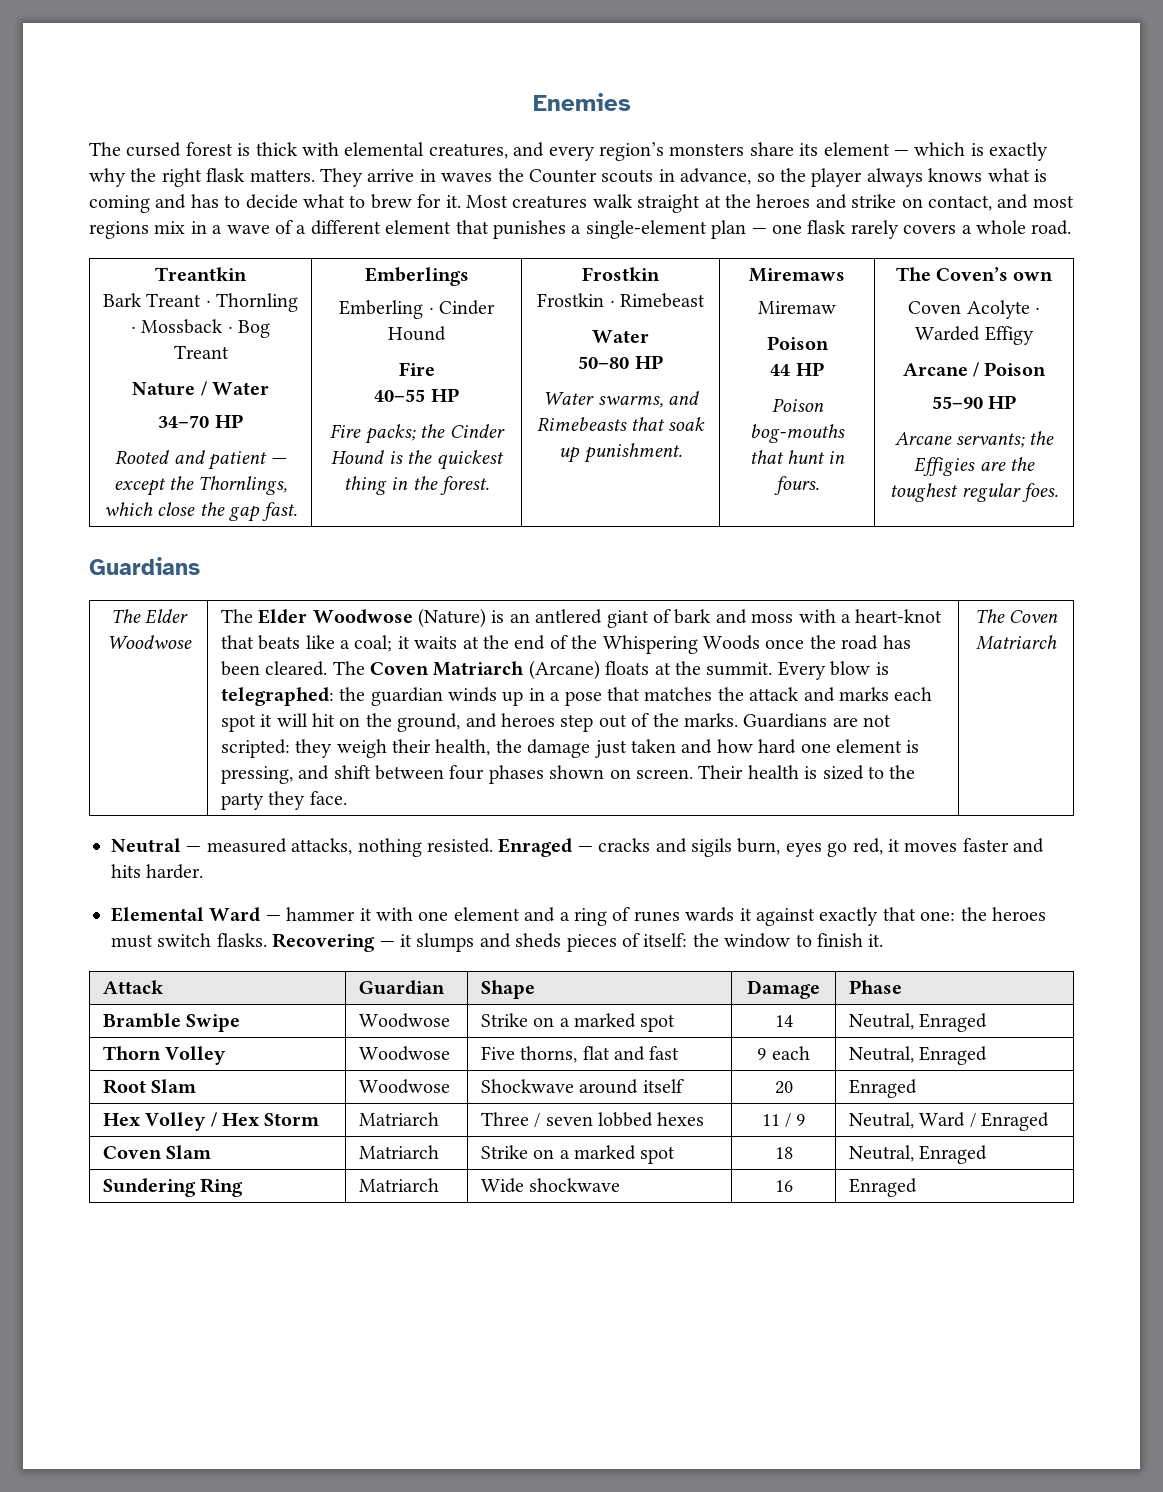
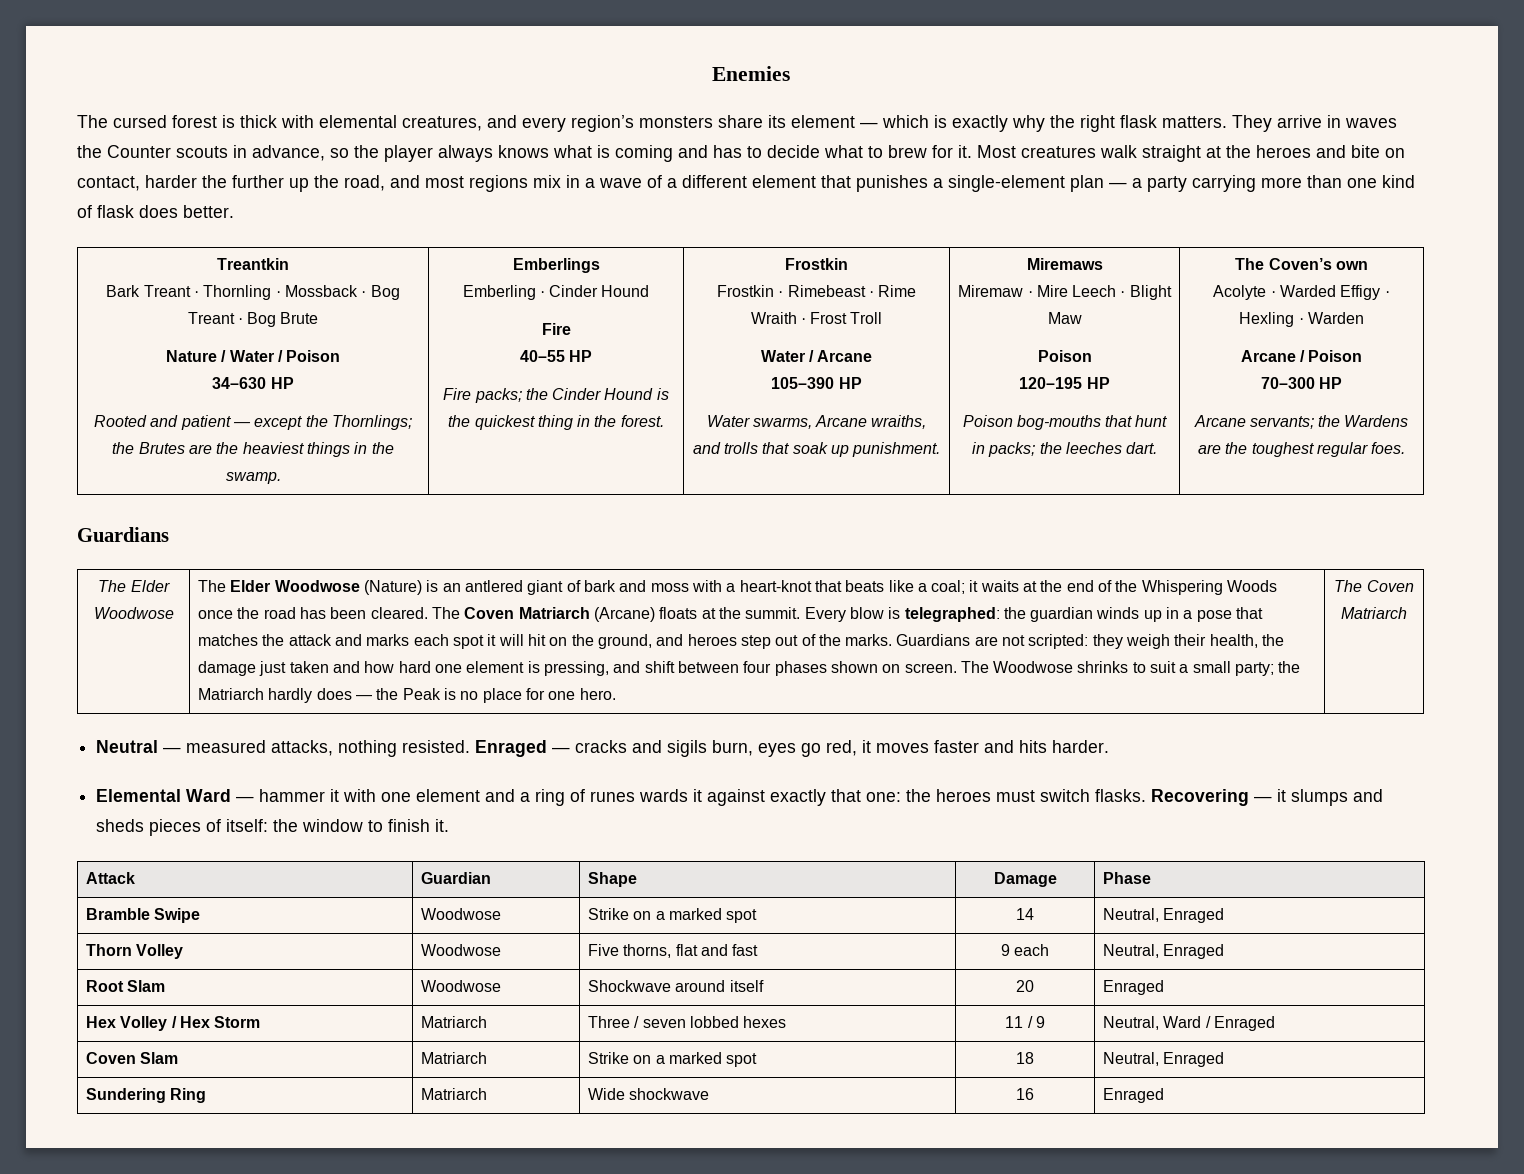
[851,194,897,208] strike -> [1351,145,1380,158] bite
(992, 203) none -> [145,175,385,192] harder the further up the road,
[771,220,1072,239] one flask rarely covers a whole road. -> [1132,175,1415,192] [77,205,234,218] a party carrying more than one kind of flask does better.
(229, 352) none -> [237,312,319,327] · Bog Brute
[158,415,210,428] // 34–70 -> [277,350,341,362] [212,377,267,389] / Poison // 34–630
[198,476,288,495] [103,502,298,522] Thornlings, which close the gap fast. -> [331,415,412,430] [112,442,394,457] [225,472,281,484] Thornlings; the Brutes are the heaviest things in the swamp.
[592,330,649,343] [578,356,630,369] // Water // 50–80 -> [868,285,917,297] [750,312,883,324] [760,350,873,362] [771,377,835,389] · Rime Wraith · Frost Troll // Water / Arcane // 105–390
[667,391,699,405] [536,417,627,431] and Rimebeasts -> [815,415,927,429] [692,442,759,454] Arcane wraiths, and trolls
[766,336,829,350] [770,364,791,376] // Poison // 44 -> [1027,285,1172,300] [1047,312,1082,324] [1037,350,1092,362] [1019,377,1083,389] · Mire Leech · Blight Maw // Poison // 120–195
[773,476,819,495] fours. -> [988,442,1158,457] packs; the leeches dart.
[908,301,962,314] Coven -> (1368, 265) none
(1034, 335) none -> [1384,291,1390,297] [1239,312,1364,327] · Hexling · Warden
[931,396,983,409] 55–90 -> [1260,377,1315,389] 70–300
[914,457,976,476] Effigies -> [1344,415,1409,427] Wardens
[698,765,916,780] [220,791,347,810] Their health is sized to the party they face. -> [960,661,1301,676] [198,688,616,703] The Woodwose shrinks to suit a small party; the Matriarch hardly does — the Peak is no place for one hero.

